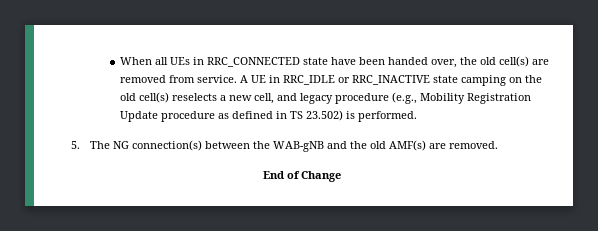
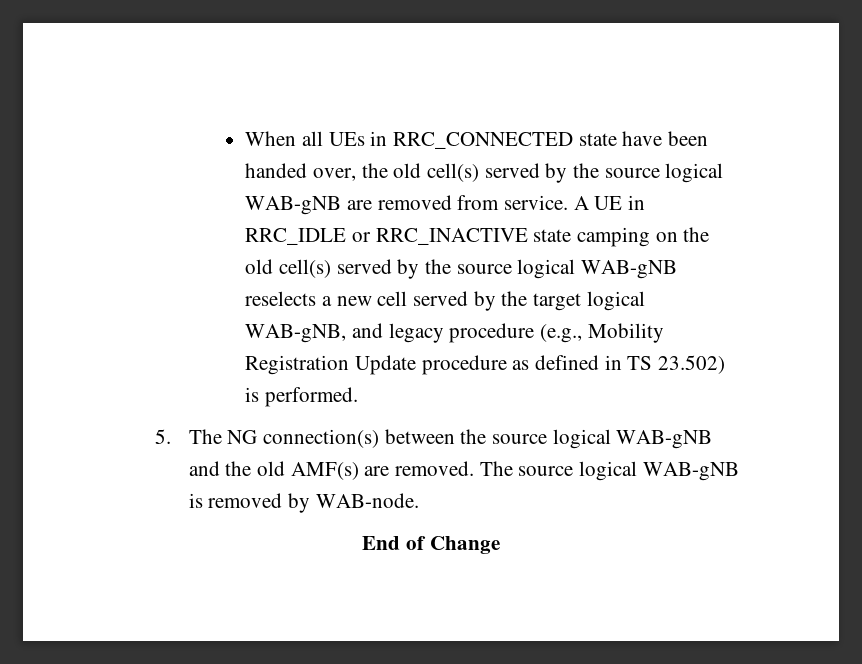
(530, 61) none -> [484,163,724,183] [245,196,342,215] served by the source logical WAB-gNB
[172,93,275,104] reselects a new cell, -> [336,259,678,279] [245,291,645,311] [245,324,347,343] served by the source logical WAB-gNB reselects a new cell served by the target logical WAB-gNB,
(270, 145) none -> [491,429,611,449] source logical
(498, 145) none -> [479,461,739,481] [188,493,419,513] The source logical WAB-gNB is removed by WAB-node.

